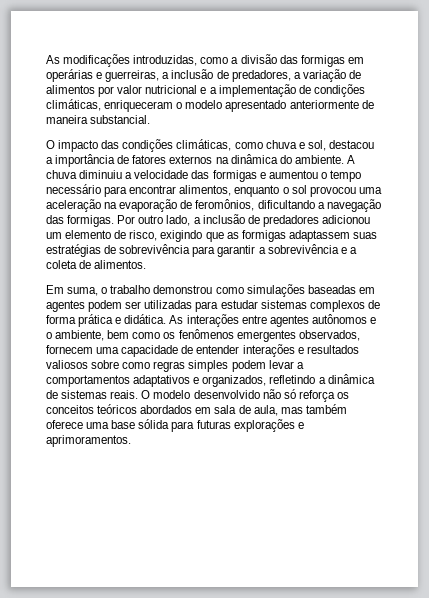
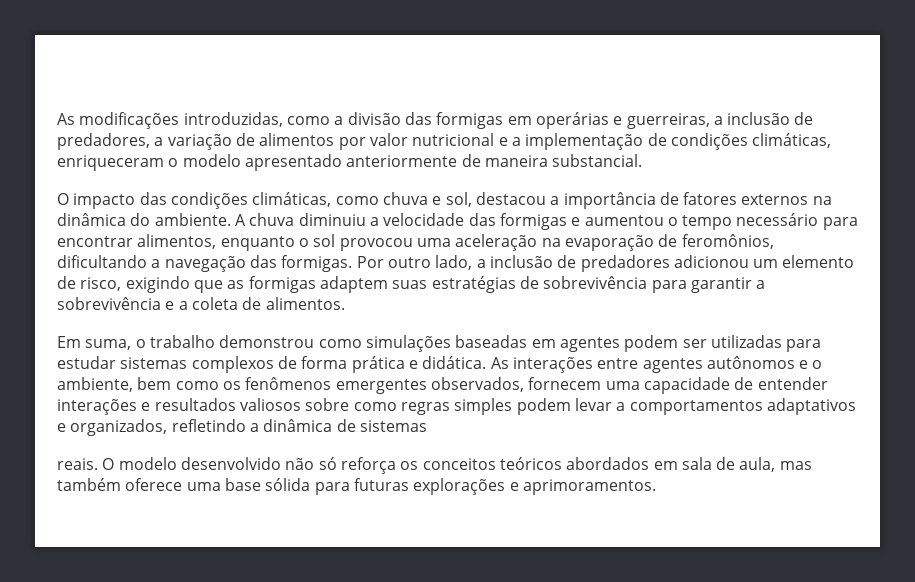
[288,230,350,242] adaptassem -> [319,276,388,293] adaptem
(108, 394) none -> (427, 426) //

